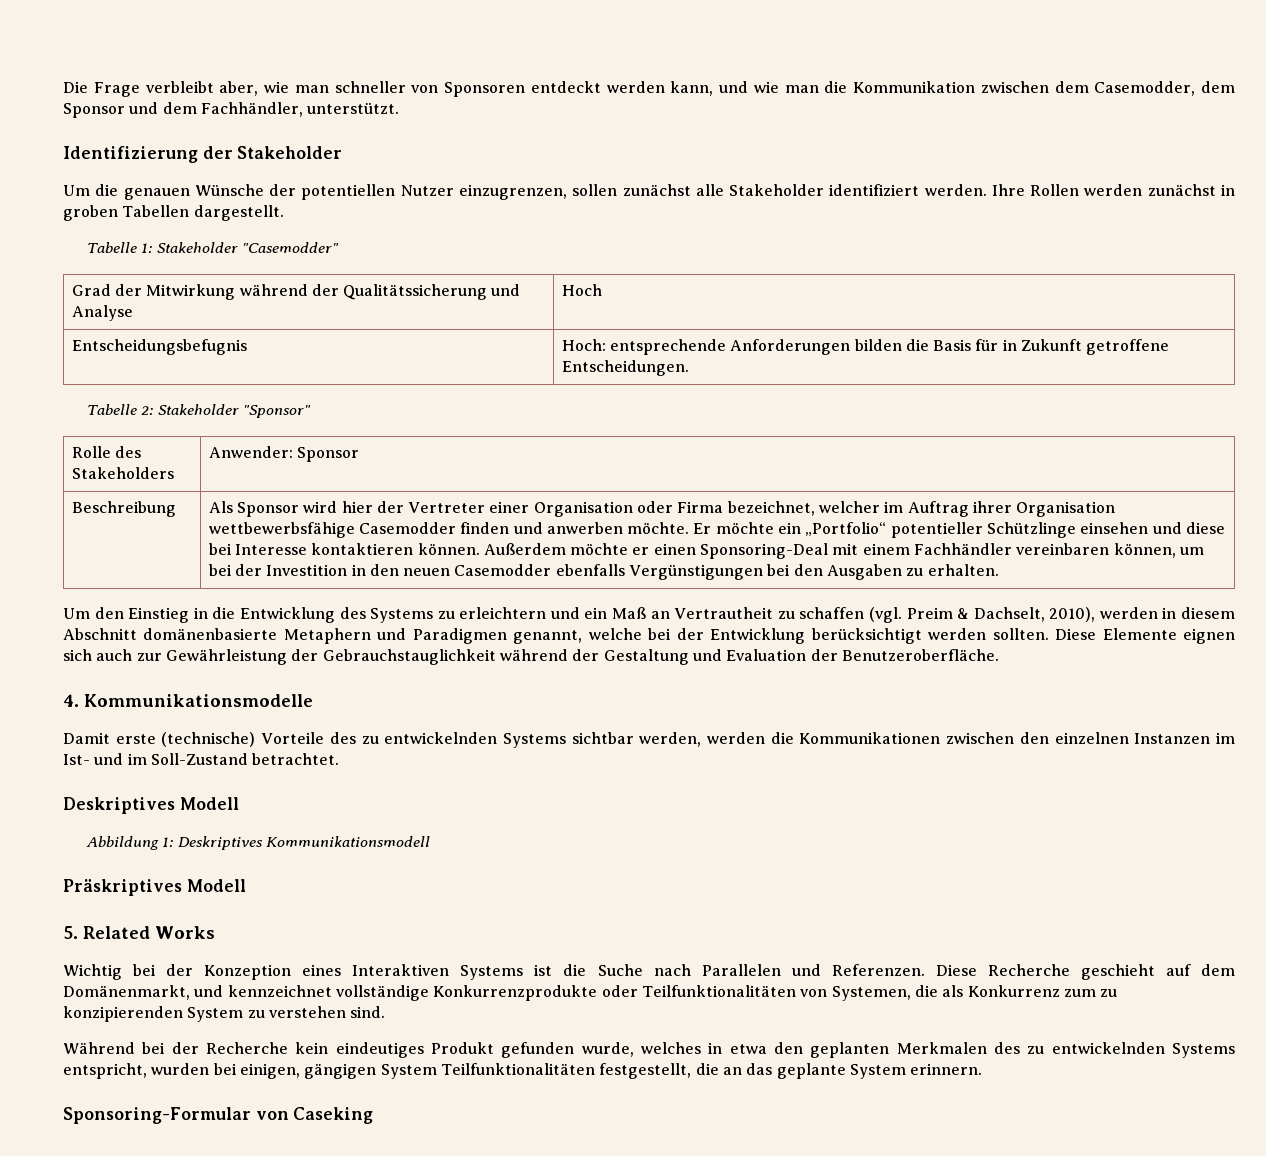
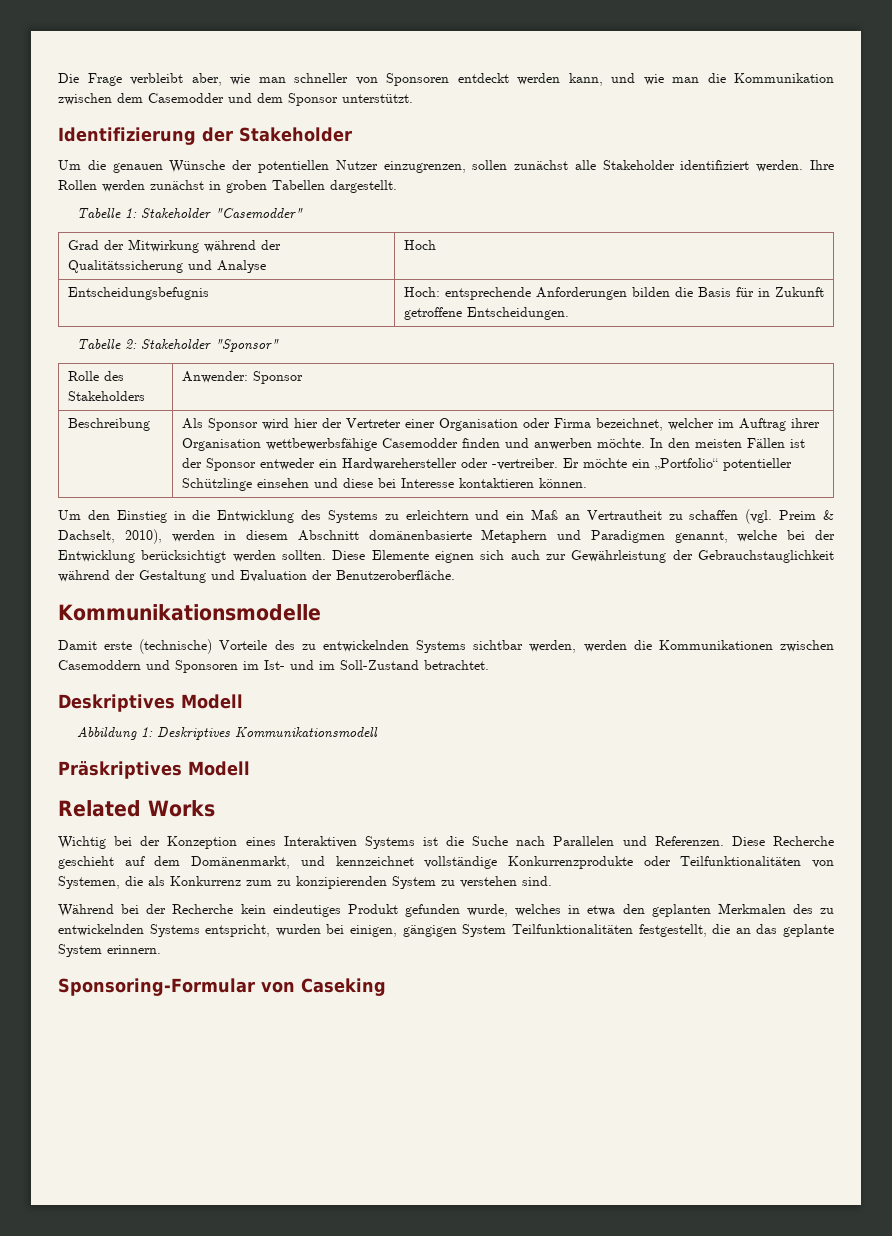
[1094,81,1235,96] [63,102,303,118] Casemodder, dem Sponsor und dem Fachhändler, -> [148,93,338,106] Casemodder und dem Sponsor
(690, 528) none -> [649,438,805,448] [181,458,558,471] In den meisten Fällen ist der Sponsor entweder ein Hardwarehersteller oder -vertreiber.
[483,543,1205,559] [208,564,999,580] Außerdem möchte er einen Sponsoring-Deal mit einem Fachhändler vereinbaren können, um bei der Investition in den neuen Casemodder ebenfalls Vergünstigungen bei den Ausgaben zu erhalten. -> (587, 483) none
[63,694,79,707] 4. -> (455, 575) none
[1019,732,1211,744] den einzelnen Instanzen -> [58,660,238,673] Casemoddern und Sponsoren
[63,926,78,939] 5. -> (250, 768) none

